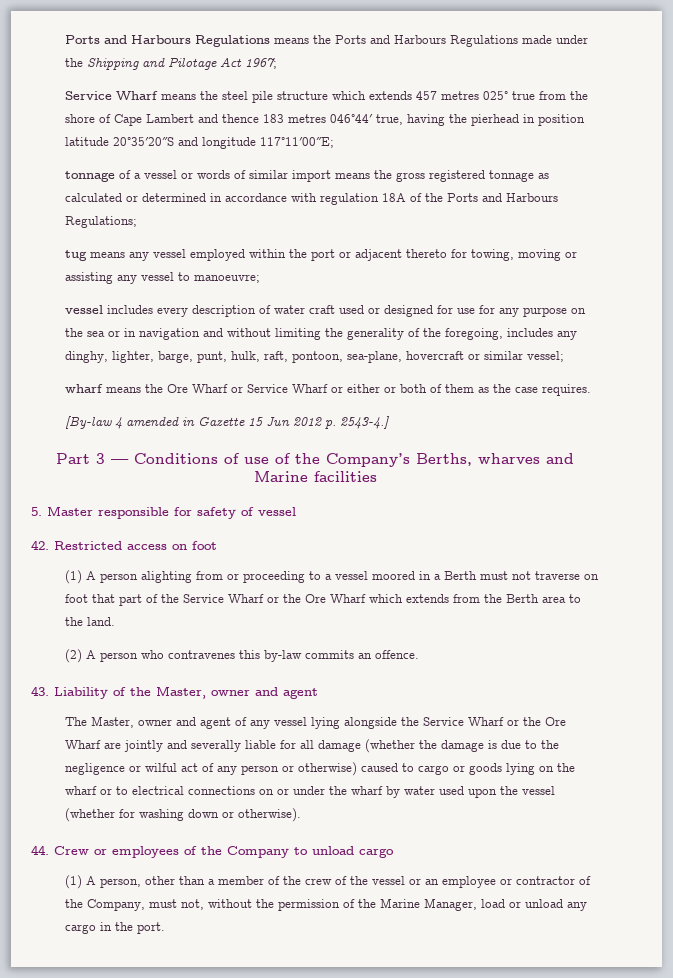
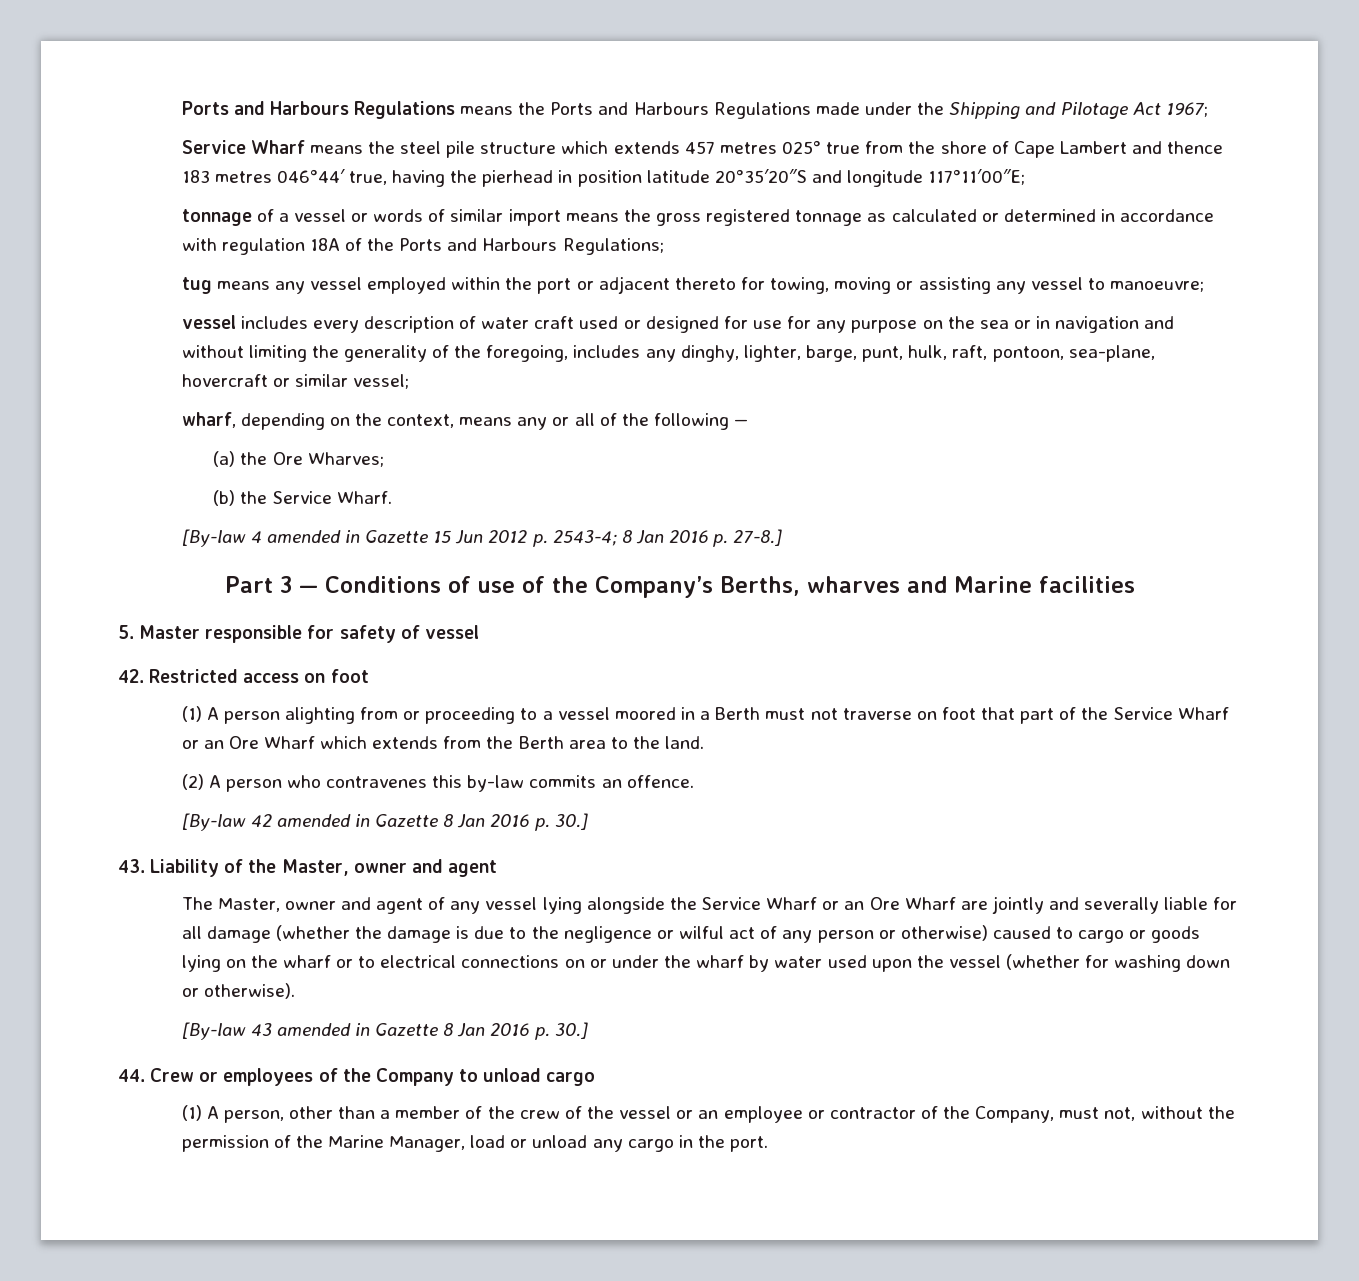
[64,384,591,396] wharf means the Ore Wharf or Service Wharf or either or both of them as the case requires. -> [181,412,749,430] [213,451,384,467] [213,490,392,506] wharf, depending on the context, means any or all of the following — // (a) the Ore Wharves; // (b) the Service Wharf.
[339,416,389,429] 2543-4.] -> [552,529,783,547] 2543-4; 8 Jan 2016 p. 27-8.]
[282,594,301,603] the -> [203,740,224,749] an
(419, 654) none -> [181,813,588,831] // [By-law 42 amended in Gazette 8 Jan 2016 p. 30.]
[522,717,541,726] the -> [844,901,865,910] an
(301, 815) none -> [181,1022,588,1040] // [By-law 43 amended in Gazette 8 Jan 2016 p. 30.]

